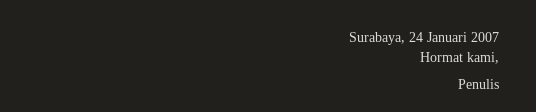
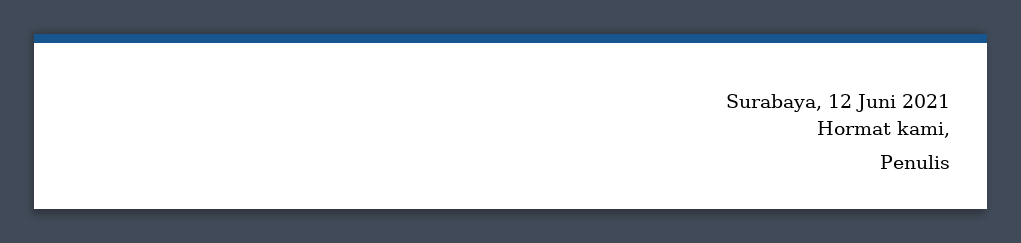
[409,32,499,42] 24 Januari 2007 -> [828,94,950,112] 12 Juni 2021

